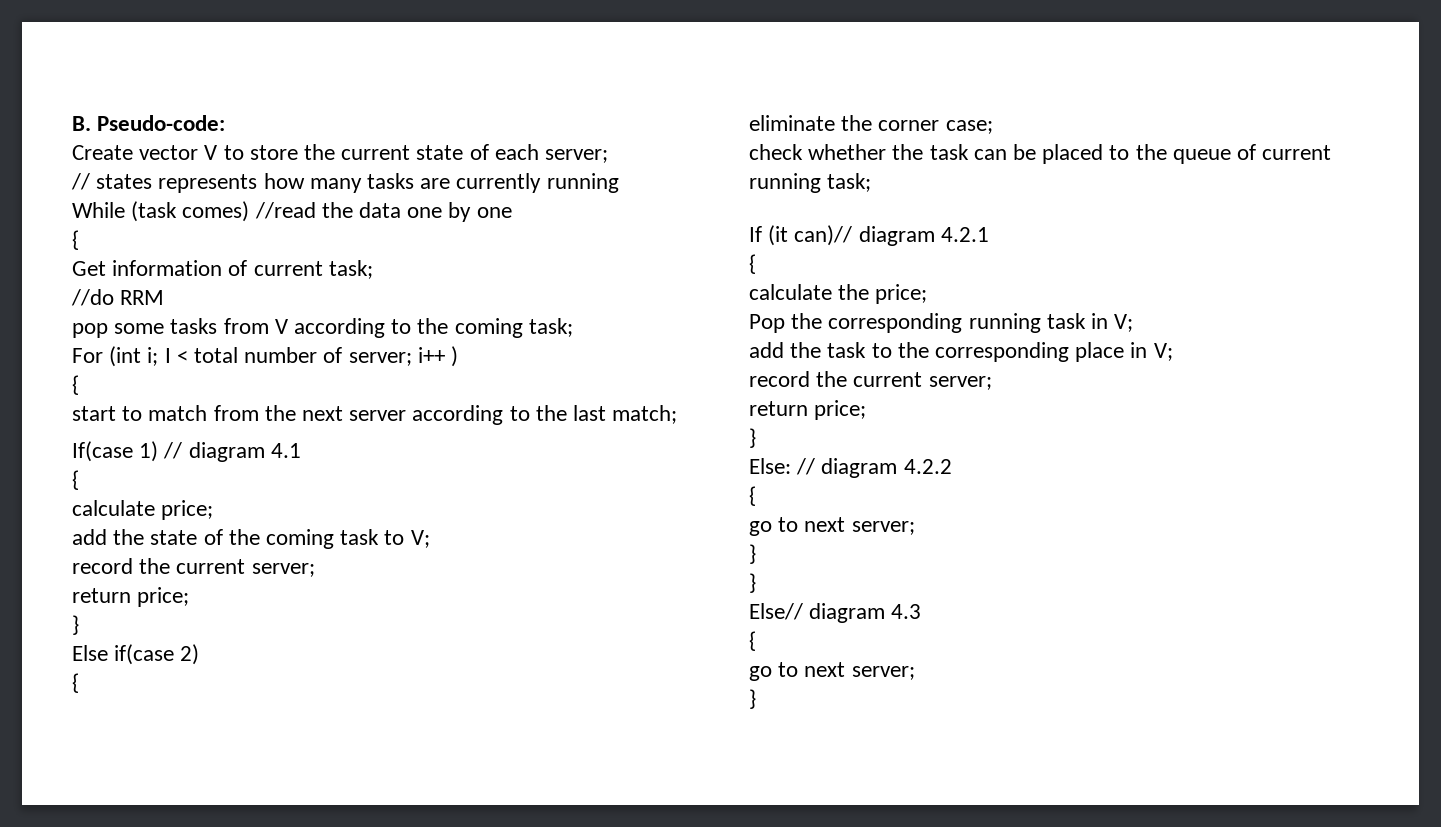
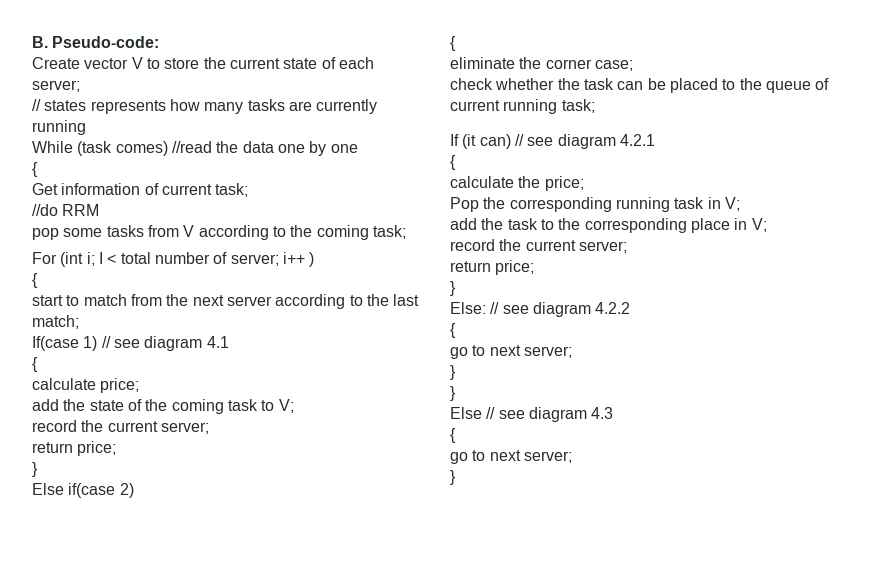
(183, 450) none -> [113,339,140,348] see
[794,225,853,246] can)// -> [479,134,554,149] can) // see
(816, 466) none -> [502,305,529,314] see
[749,603,803,620] Else// -> [450,407,525,419] Else // see

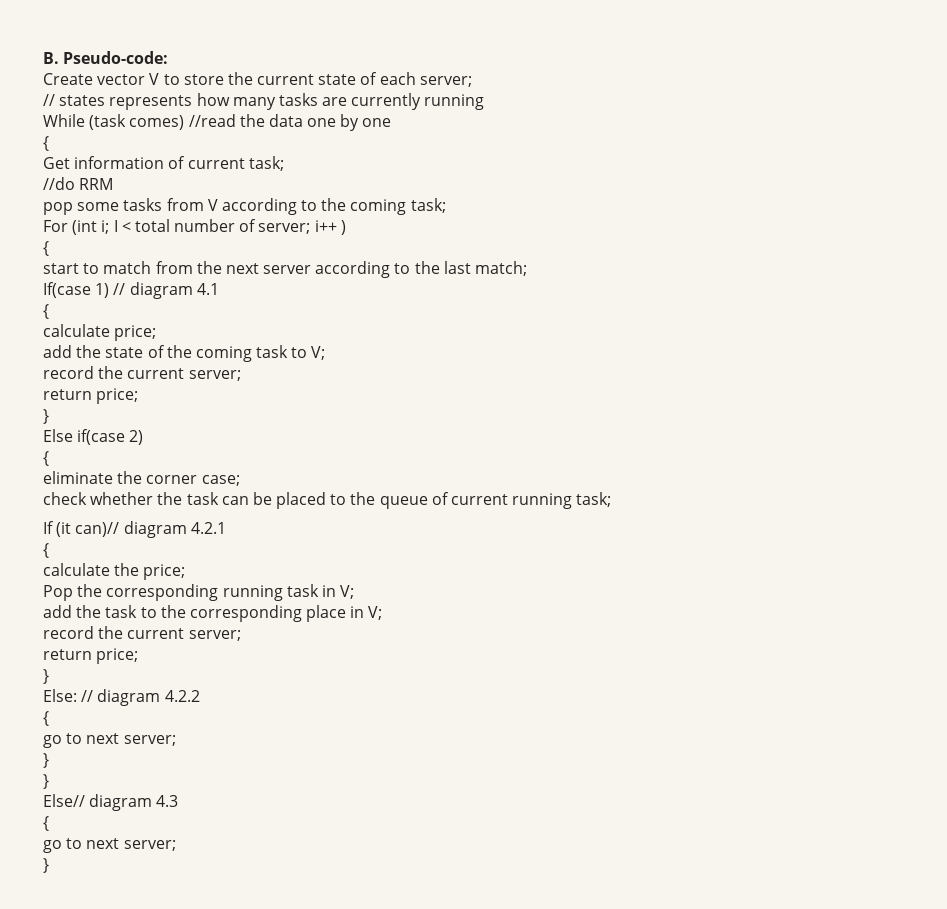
[113,339,140,348] see -> (126, 289) none
[479,134,554,149] can) // see -> [75,522,120,537] can)//
[502,305,529,314] see -> (94, 696) none
[450,407,525,419] Else // see -> [43,794,85,807] Else//

